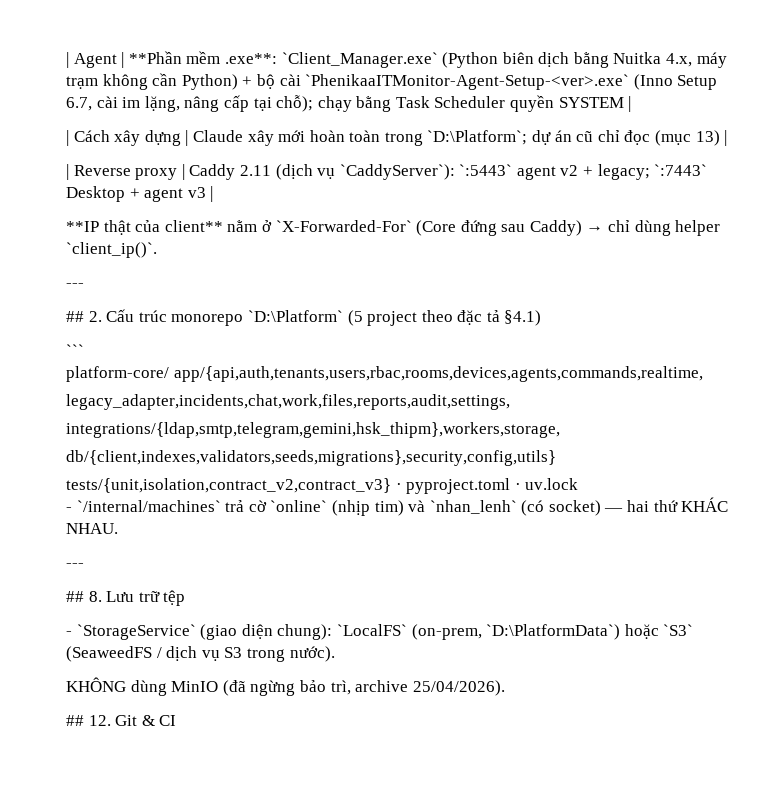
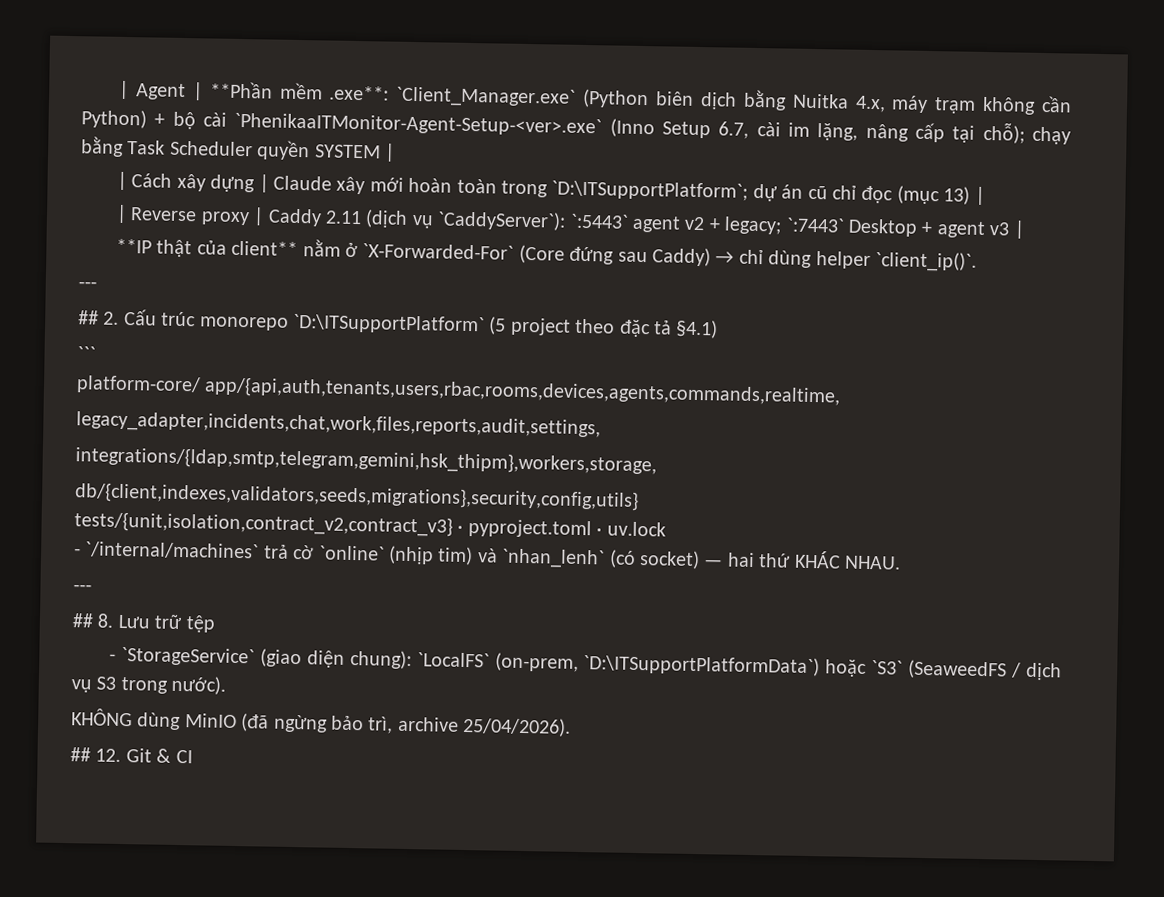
[427,130,528,145] `D:\Platform`; -> [551,180,749,201] `D:\ITSupportPlatform`;
[247,310,343,322] `D:\Platform` -> [293,313,485,335] `D:\ITSupportPlatform`
[486,624,621,640] `D:\PlatformData`) -> [583,654,821,677] `D:\ITSupportPlatformData`)

